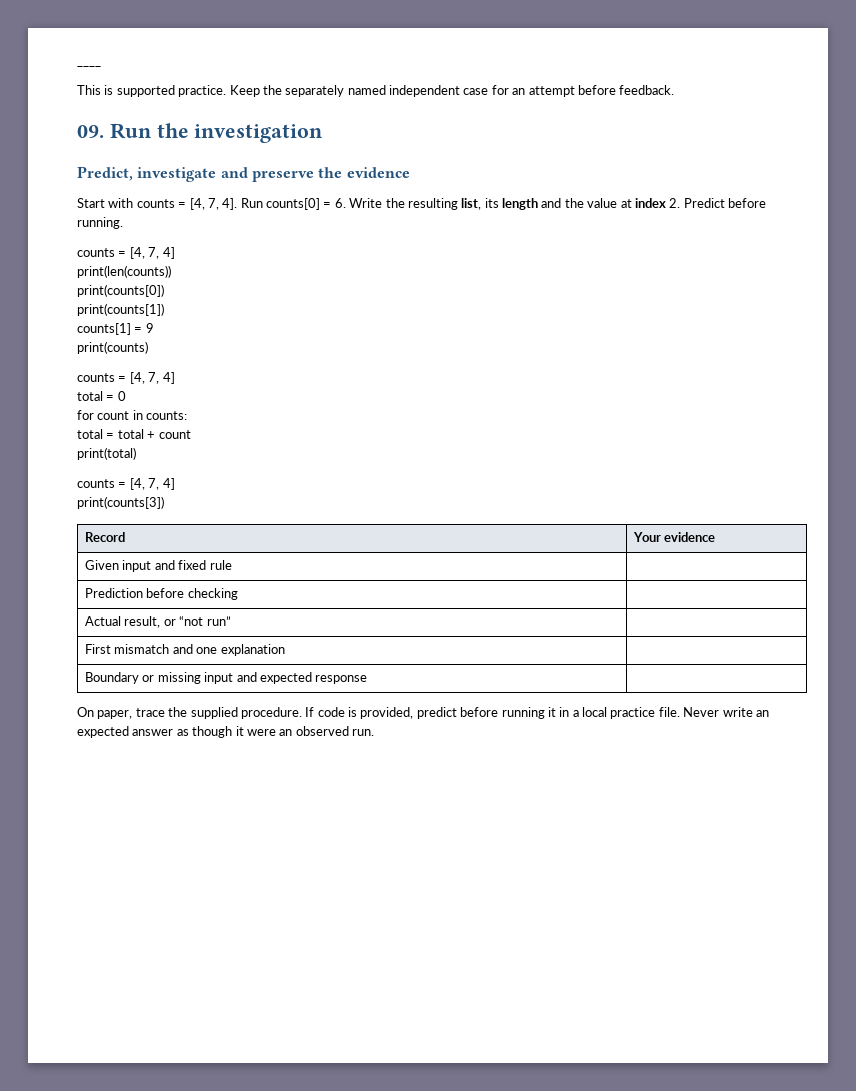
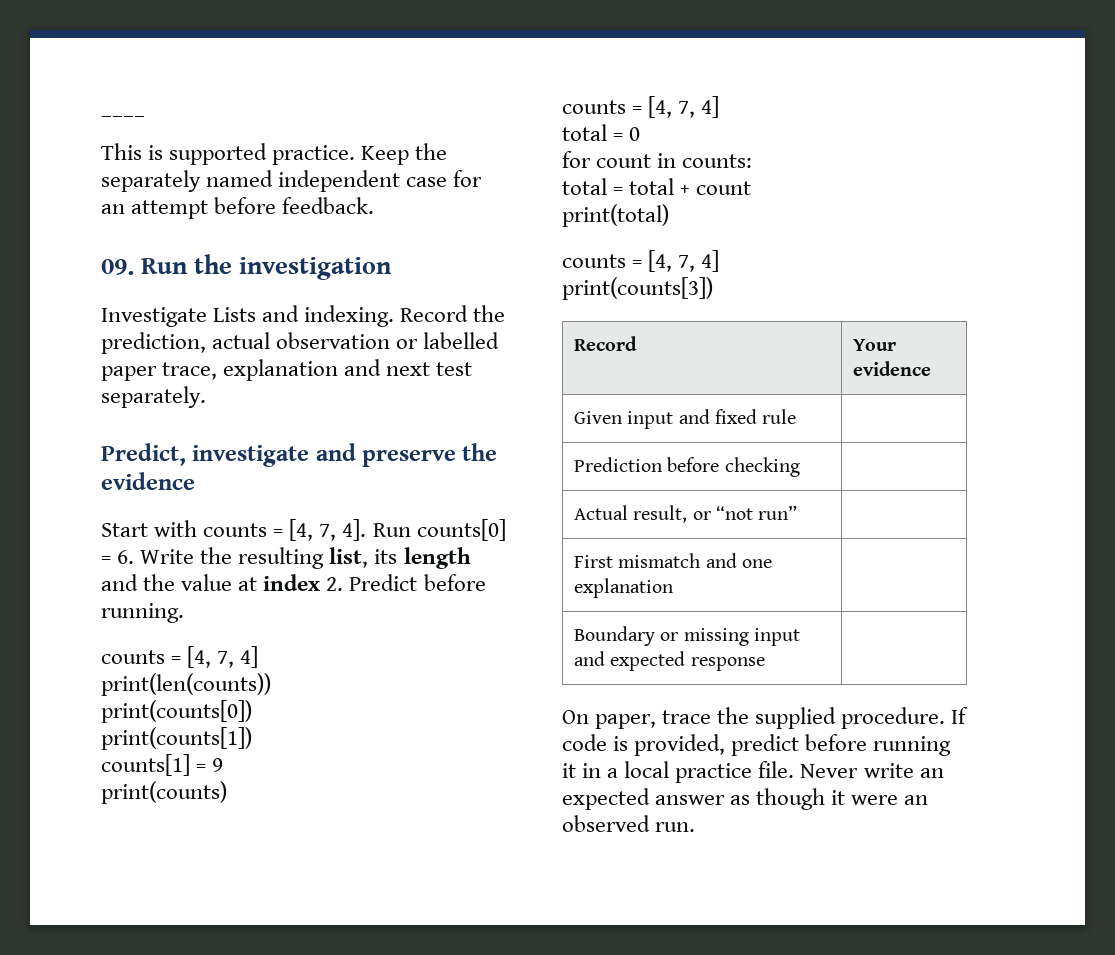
(324, 133) none -> [101,305,506,327] [101,332,500,354] [101,359,473,381] [101,386,206,408] // Investigate Lists and indexing. Record the prediction, actual observation or labelled paper trace, explanation and next test separately.

